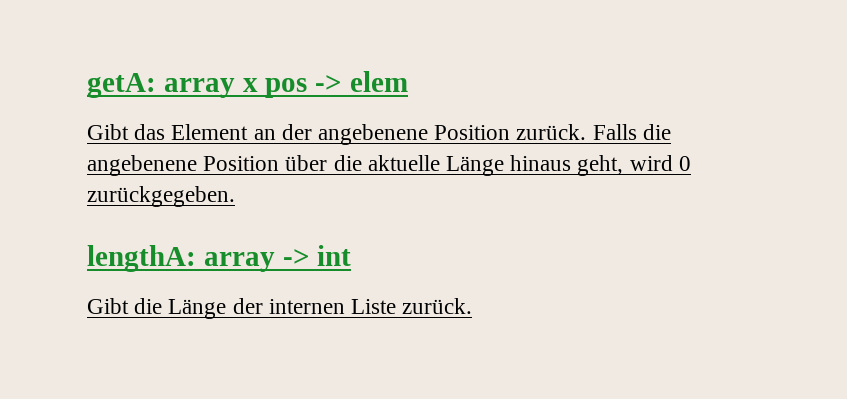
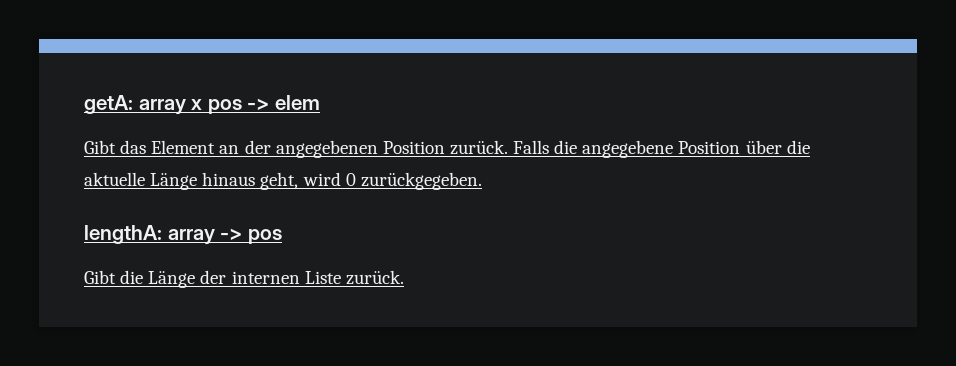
[318,124,429,145] angebenene -> [275,140,378,158] angegebenen
[87,155,197,176] angebenene -> [582,140,674,158] angegebene
[317,245,352,266] int -> [247,229,282,244] pos

